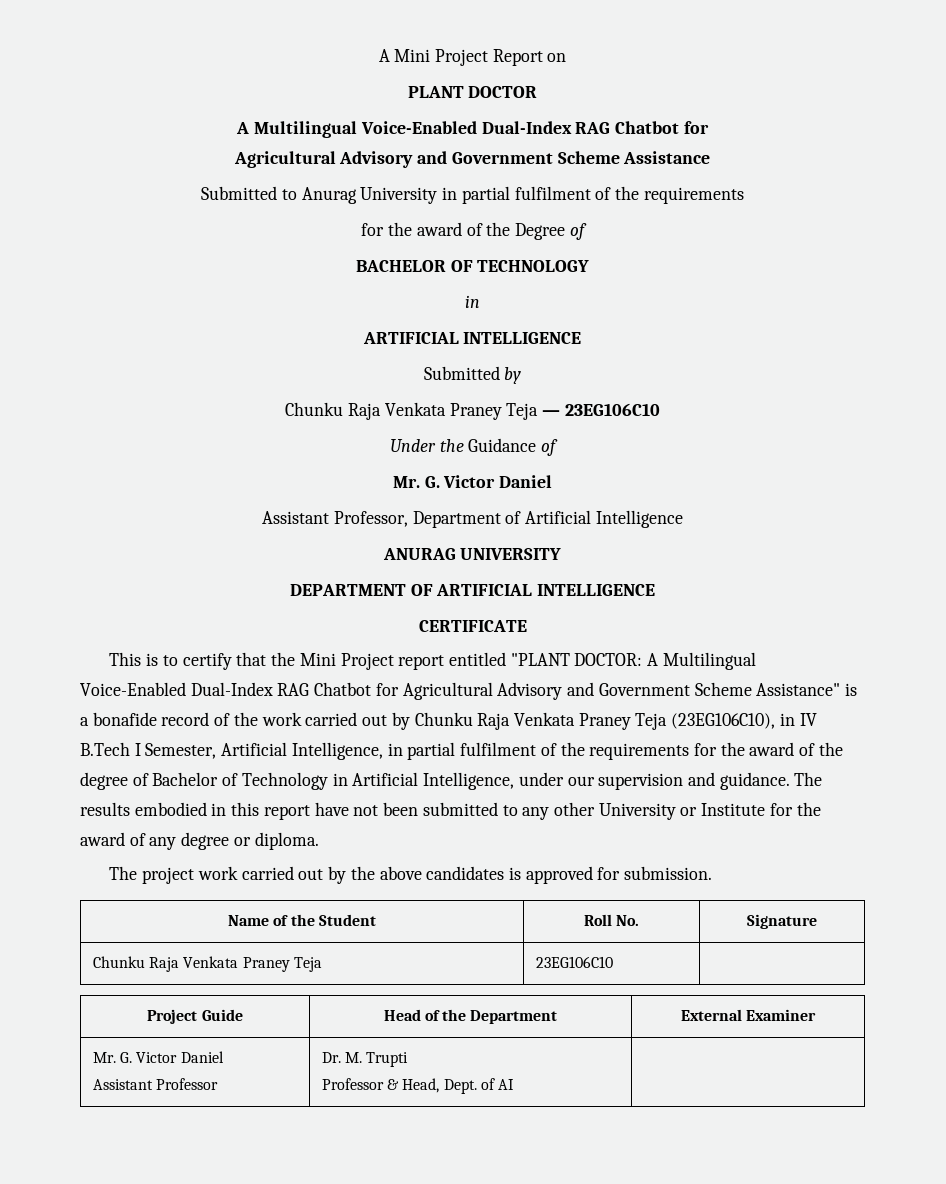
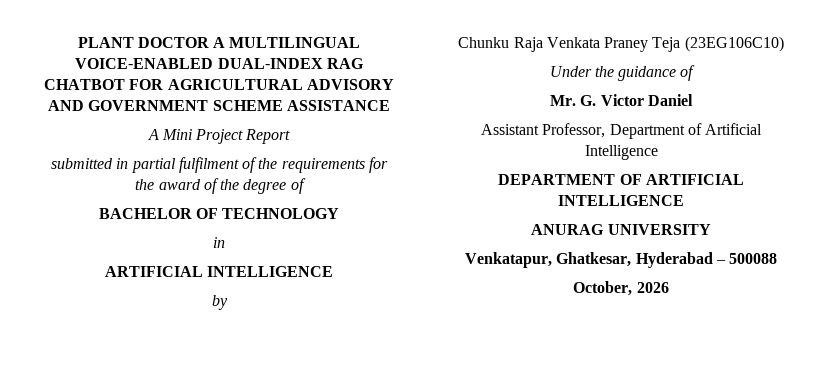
[378,49,567,66] [407,86,538,98] [236,121,709,138] [233,151,711,168] [201,186,744,204] [361,222,565,240] A Mini Project Report on // PLANT DOCTOR // A Multilingual Voice-Enabled Dual-Index RAG Chatbot for // Agricultural Advisory and Government Scheme Assistance // Submitted to Anurag University in partial fulfilment of the requirements // for the award of the Degree -> [77,37,361,48] [75,58,364,69] [44,79,394,90] [48,100,390,111] [147,129,291,144] [50,157,389,173] [135,178,287,194] PLANT DOCTOR A MULTILINGUAL VOICE-ENABLED DUAL-INDEX RAG CHATBOT FOR AGRICULTURAL ADVISORY AND GOVERNMENT SCHEME ASSISTANCE // A Mini Project Report // submitted in partial fulfilment of the requirements for the award of the degree
[423,366,500,380] Submitted -> (334, 271) none
[541,403,660,416] — 23EG106C10 -> [684,36,784,52] (23EG106C10)
[468,438,537,452] Guidance -> [618,66,677,81] guidance
[382,548,562,560] // ANURAG UNIVERSITY -> (658, 152) none
[418,620,527,632] [109,652,756,670] [80,682,857,700] [80,712,817,730] [80,742,843,760] [80,772,823,790] [80,802,821,820] [80,832,319,850] [109,866,713,884] [228,914,376,926] [583,914,640,926] [747,914,817,929] [92,956,323,972] [535,956,613,968] [147,1009,243,1024] [383,1009,558,1024] [680,1009,817,1021] [92,1051,224,1063] [92,1078,219,1090] [321,1052,409,1067] [321,1078,515,1094] CERTIFICATE // This is to certify that the Mini Project report entitled "PLANT DOCTOR: A Multilingual Voice-Enabled Dual-Index RAG Chatbot for Agricultural Advisory and Government Scheme Assistance" is a bonafide record of the work carried out by Chunku Raja Venkata Praney Teja (23EG106C10), in IV B.Tech I Semester, Artificial Intelligence, in partial fulfilment of the requirements for the award of the degree of Bachelor of Technology in Artificial Intelligence, under our supervision and guidance. The results embodied in this report have not been submitted to any other University or Institute for the award of any degree or diploma. // The project work carried out by the above candidates is approved for submission. // Name of the Student | Roll No. | Signature // Chunku Raja Venkata Praney Teja | 23EG106C10 | // Project Guide | Head of the Department | External Examiner // Mr. G. Victor Daniel // Assistant Professor | Dr. M. Trupti // Professor & Head, Dept. of AI | -> [531,224,711,235] [464,252,778,268] [573,281,669,296] ANURAG UNIVERSITY // Venkatapur, Ghatkesar, Hyderabad – 500088 // October, 2026

